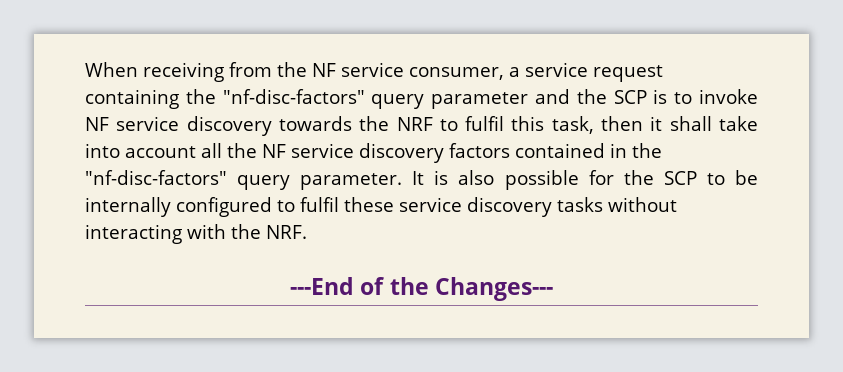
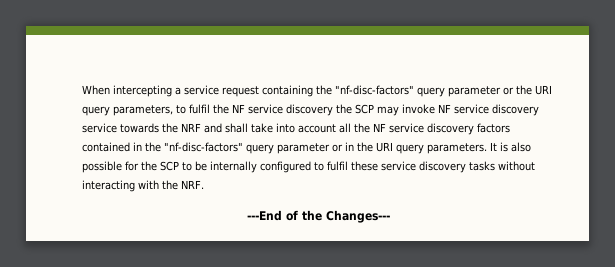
[143,62,504,82] receiving from the NF service consumer, -> [113,85,172,97] intercepting
[535,89,693,104] and the SCP is to -> [503,85,552,95] [82,104,399,116] or the URI query parameters, to fulfil the NF service discovery the SCP may
(272, 126) none -> [82,123,117,133] service
[439,116,663,134] to fulfil this task, then it -> [204,123,222,133] and
[300,173,403,190] parameter. -> [277,142,487,154] parameter or in the URI query parameters.

